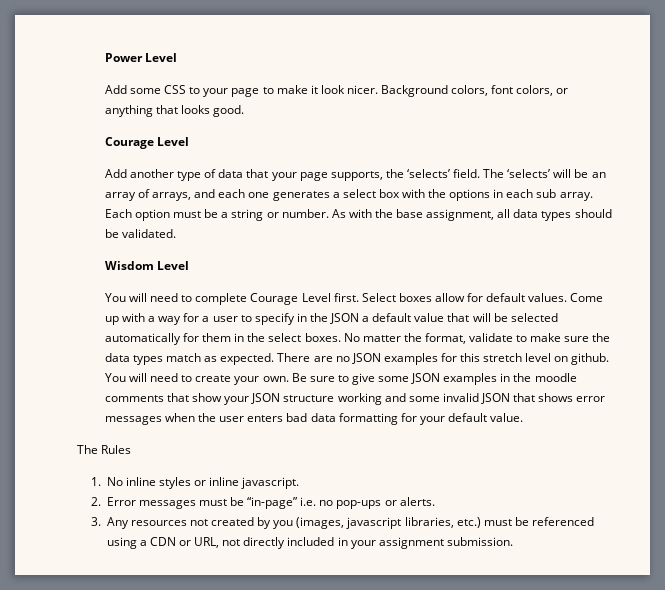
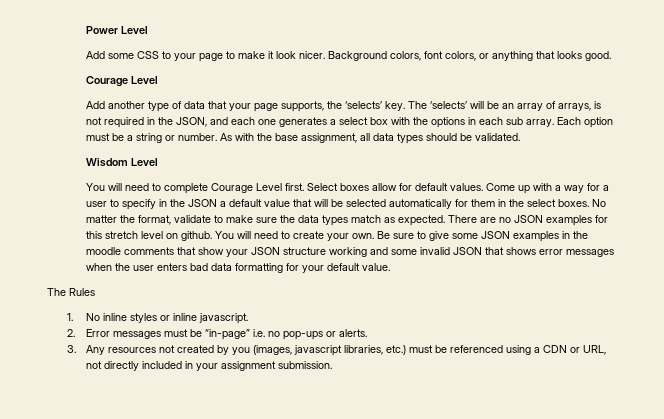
[453,169,481,178] field. -> [385,101,406,111] key.
(192, 196) none -> [594,101,602,109] [86,117,208,128] is not required in the JSON,

